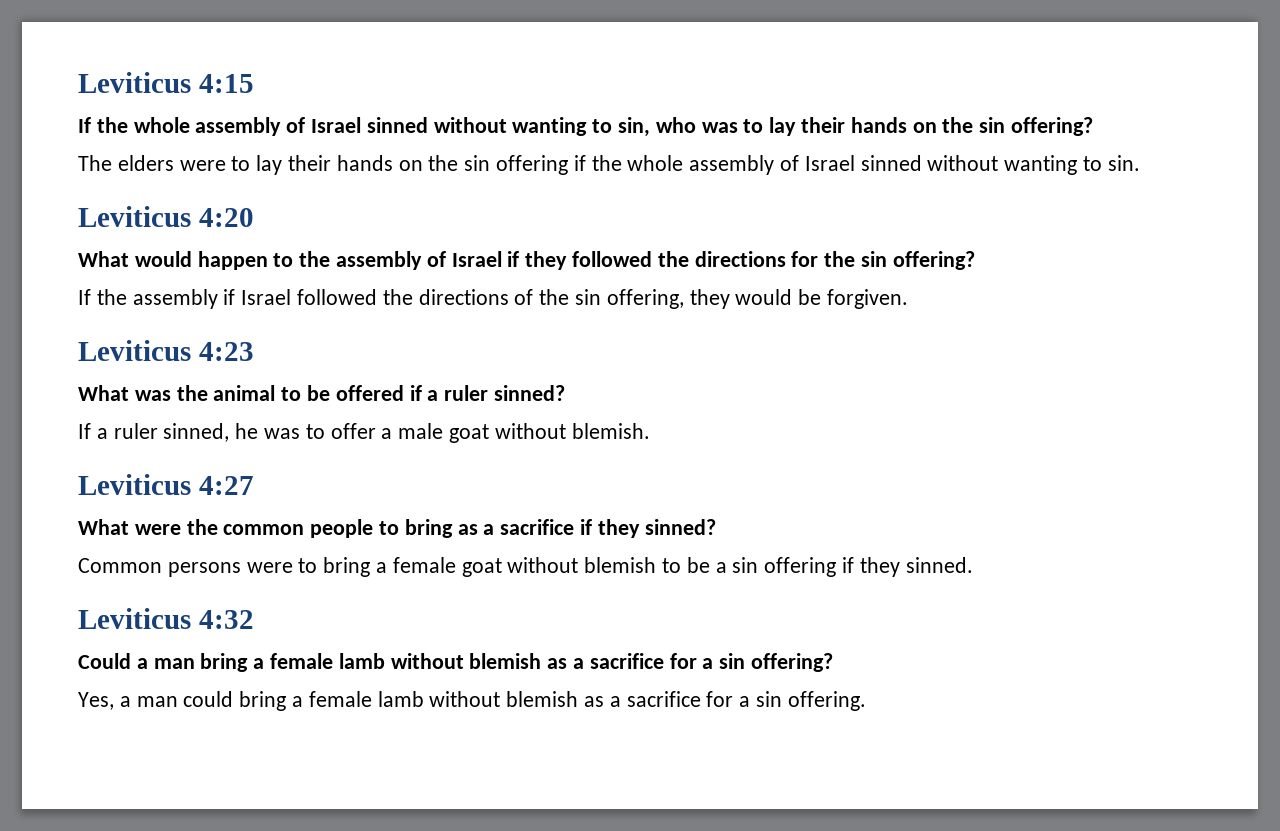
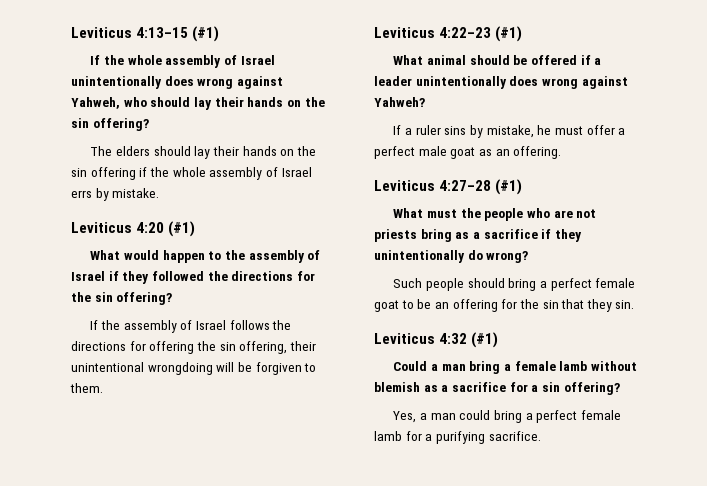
[78,72,254,93] Leviticus 4:15 -> [71,26,220,42] Leviticus 4:13–15 (#1)
[366,117,764,137] sinned without wanting to sin, who was to -> [71,76,283,89] [71,97,191,109] unintentionally does wrong against Yahweh, who should
[179,156,251,171] were to -> [153,146,191,156] should
[860,155,1140,175] sinned without wanting to sin. -> [71,188,160,201] errs by mistake.
(254, 217) none -> [168,221,196,237] (#1)
[223,289,909,309] [78,340,254,361] [78,385,566,401] [78,423,325,442] if Israel followed the directions of the sin offering, they would be forgiven. // Leviticus 4:23 // What was the animal to be offered if a ruler sinned? // If a ruler sinned, he was to -> [180,320,292,330] [71,341,316,354] [71,362,317,375] [70,383,103,393] [374,26,523,42] [393,55,602,65] [374,76,628,89] [374,97,425,107] [393,125,583,138] of Israel follows the directions for offering the sin offering, their unintentional wrongdoing will be forgiven to them. // Leviticus 4:22–23 (#1) // What animal should be offered if a leader unintentionally does wrong against Yahweh? // If a ruler sins by mistake, he must
(393, 433) none -> [374,146,415,159] perfect
[494,423,650,439] [78,474,254,495] [78,519,400,538] without blemish. // Leviticus 4:27 // What were the common people to -> [478,146,562,159] [374,179,523,195] [393,208,597,221] [374,229,417,242] as an offering. // Leviticus 4:27–28 (#1) // What must the people who are not priests
[644,519,716,535] [78,557,388,577] sinned? // Common persons were to bring a -> [374,250,529,263] [393,278,592,291] unintentionally do wrong? // Such people should bring a perfect
[507,557,973,577] without blemish to be a sin offering if they sinned. -> [401,299,635,312] to be an offering for the sin that they sin.
(254, 619) none -> [471,332,499,348] (#1)
[308,691,866,711] female lamb without blemish as a sacrifice for a sin offering. -> [536,410,621,423] [374,431,541,444] perfect female lamb for a purifying sacrifice.

